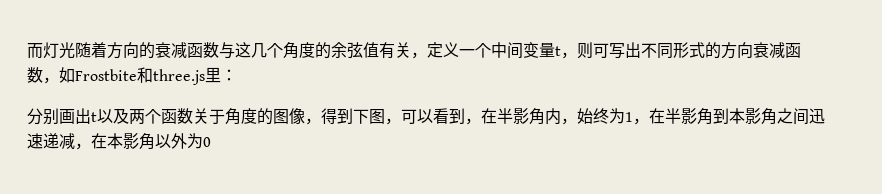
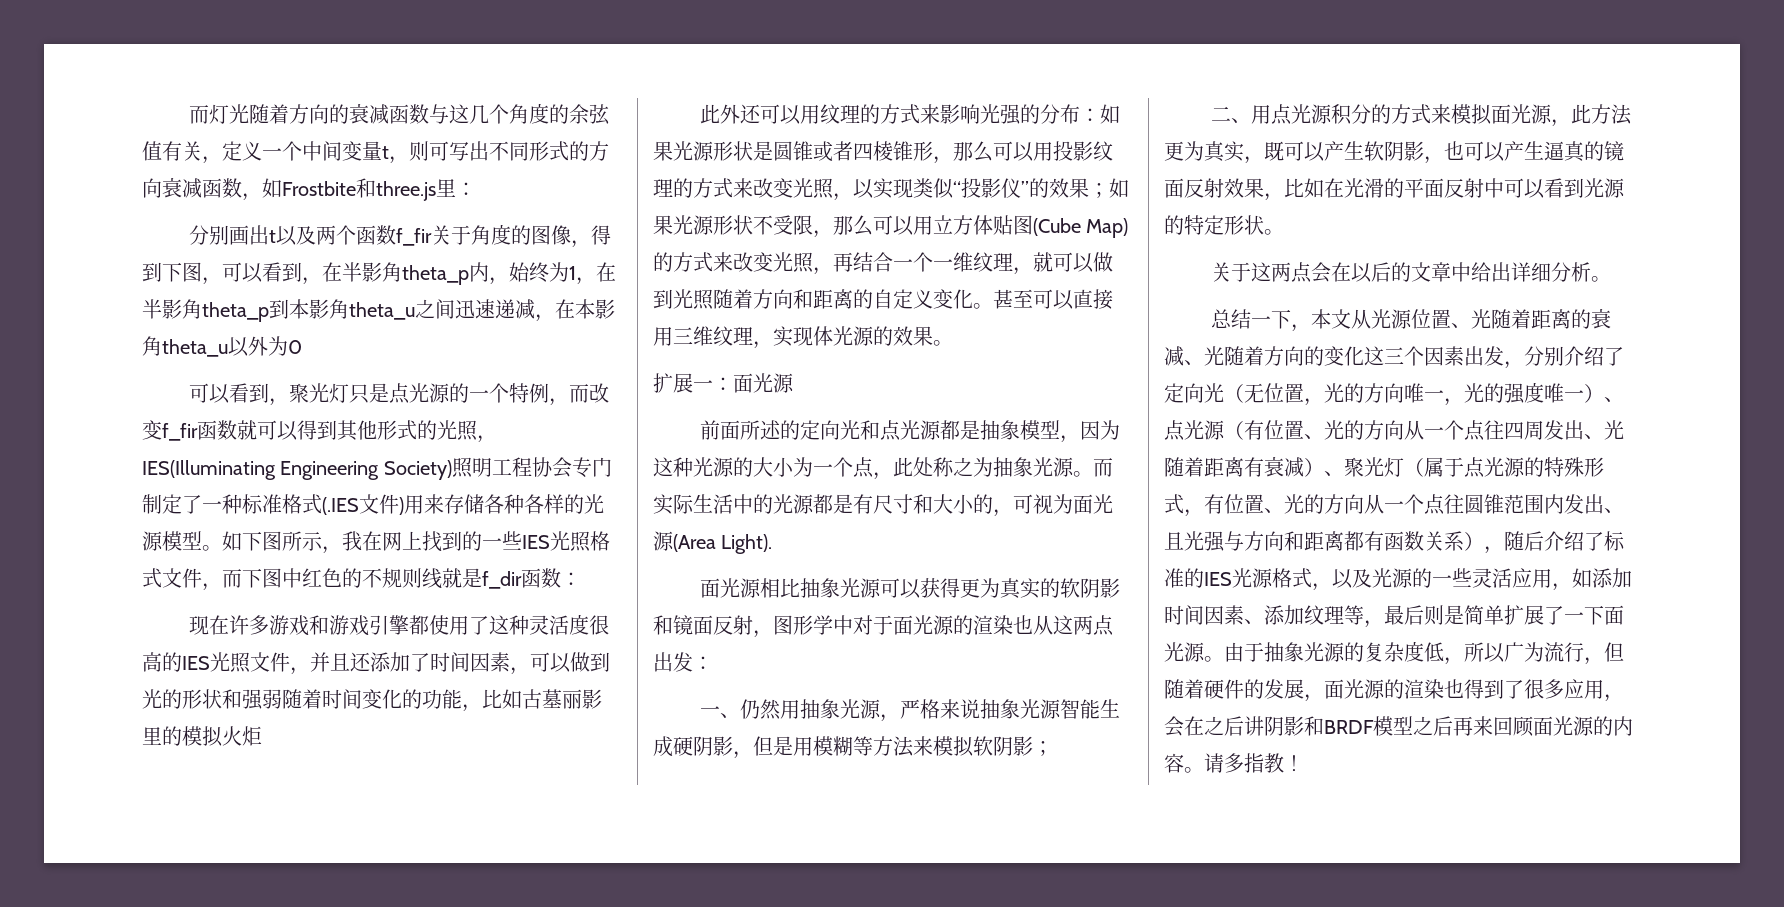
(193, 116) none -> [396,228,433,246] f_fir
(545, 116) none -> [402,265,469,285] theta_p
(713, 116) none -> [202,302,269,322] theta_p
(777, 116) none -> [349,302,415,320] theta_u
(155, 141) none -> [162,339,228,357] theta_u
(211, 142) none -> [189,383,610,406] [142,420,497,443] [142,457,612,480] [142,494,604,515] [142,531,610,554] [142,568,581,591] [189,614,610,636] [142,652,610,675] [142,689,602,712] [142,726,262,747] [700,104,1121,125] [653,141,1113,164] [653,178,1129,201] [653,215,1129,238] [653,252,1113,275] [653,289,1113,310] [653,326,953,349] [653,373,794,393] [700,420,1121,443] [653,457,1113,480] [653,494,1113,517] [653,531,773,554] [700,578,1121,599] [653,615,1114,638] [653,652,713,672] [700,699,1121,722] [653,736,1053,759] [1211,104,1633,127] [1164,141,1624,164] [1164,178,1625,201] [1164,215,1284,235] [1211,262,1612,283] [1211,309,1612,332] [1164,346,1624,369] [1164,382,1624,406] [1164,420,1624,441] [1164,457,1604,478] [1164,494,1624,517] [1164,531,1625,554] [1164,568,1632,591] [1164,605,1624,628] [1164,641,1624,665] [1164,679,1624,702] [1164,716,1633,737] [1164,753,1304,773] // 可以看到，聚光灯只是点光源的一个特例，而改变f_fir函数就可以得到其他形式的光照，IES(Illuminating Engineering Society)照明工程协会专门制定了一种标准格式(.IES文件)用来存储各种各样的光源模型。如下图所示，我在网上找到的一些IES光照格式文件，而下图中红色的不规则线就是f_dir函数： // 现在许多游戏和游戏引擎都使用了这种灵活度很高的IES光照文件，并且还添加了时间因素，可以做到光的形状和强弱随着时间变化的功能，比如古墓丽影里的模拟火炬 // 此外还可以用纹理的方式来影响光强的分布：如果光源形状是圆锥或者四棱锥形，那么可以用投影纹理的方式来改变光照，以实现类似“投影仪”的效果；如果光源形状不受限，那么可以用立方体贴图(Cube Map)的方式来改变光照，再结合一个一维纹理，就可以做到光照随着方向和距离的自定义变化。甚至可以直接用三维纹理，实现体光源的效果。 // 扩展一：面光源 // 前面所述的定向光和点光源都是抽象模型，因为这种光源的大小为一个点，此处称之为抽象光源。而实际生活中的光源都是有尺寸和大小的，可视为面光源(Area Light). // 面光源相比抽象光源可以获得更为真实的软阴影和镜面反射，图形学中对于面光源的渲染也从这两点出发： // 一、仍然用抽象光源，严格来说抽象光源智能生成硬阴影，但是用模糊等方法来模拟软阴影； // 二、用点光源积分的方式来模拟面光源，此方法更为真实，既可以产生软阴影，也可以产生逼真的镜面反射效果，比如在光滑的平面反射中可以看到光源的特定形状。 // 关于这两点会在以后的文章中给出详细分析。 // 总结一下，本文从光源位置、光随着距离的衰减、光随着方向的变化这三个因素出发，分别介绍了定向光（无位置，光的方向唯一，光的强度唯一）、点光源（有位置、光的方向从一个点往四周发出、光随着距离有衰减）、聚光灯（属于点光源的特殊形式，有位置、光的方向从一个点往圆锥范围内发出、且光强与方向和距离都有函数关系），随后介绍了标准的IES光源格式，以及光源的一些灵活应用，如添加时间因素、添加纹理等，最后则是简单扩展了一下面光源。由于抽象光源的复杂度低，所以广为流行，但随着硬件的发展，面光源的渲染也得到了很多应用，会在之后讲阴影和BRDF模型之后再来回顾面光源的内容。请多指教！

